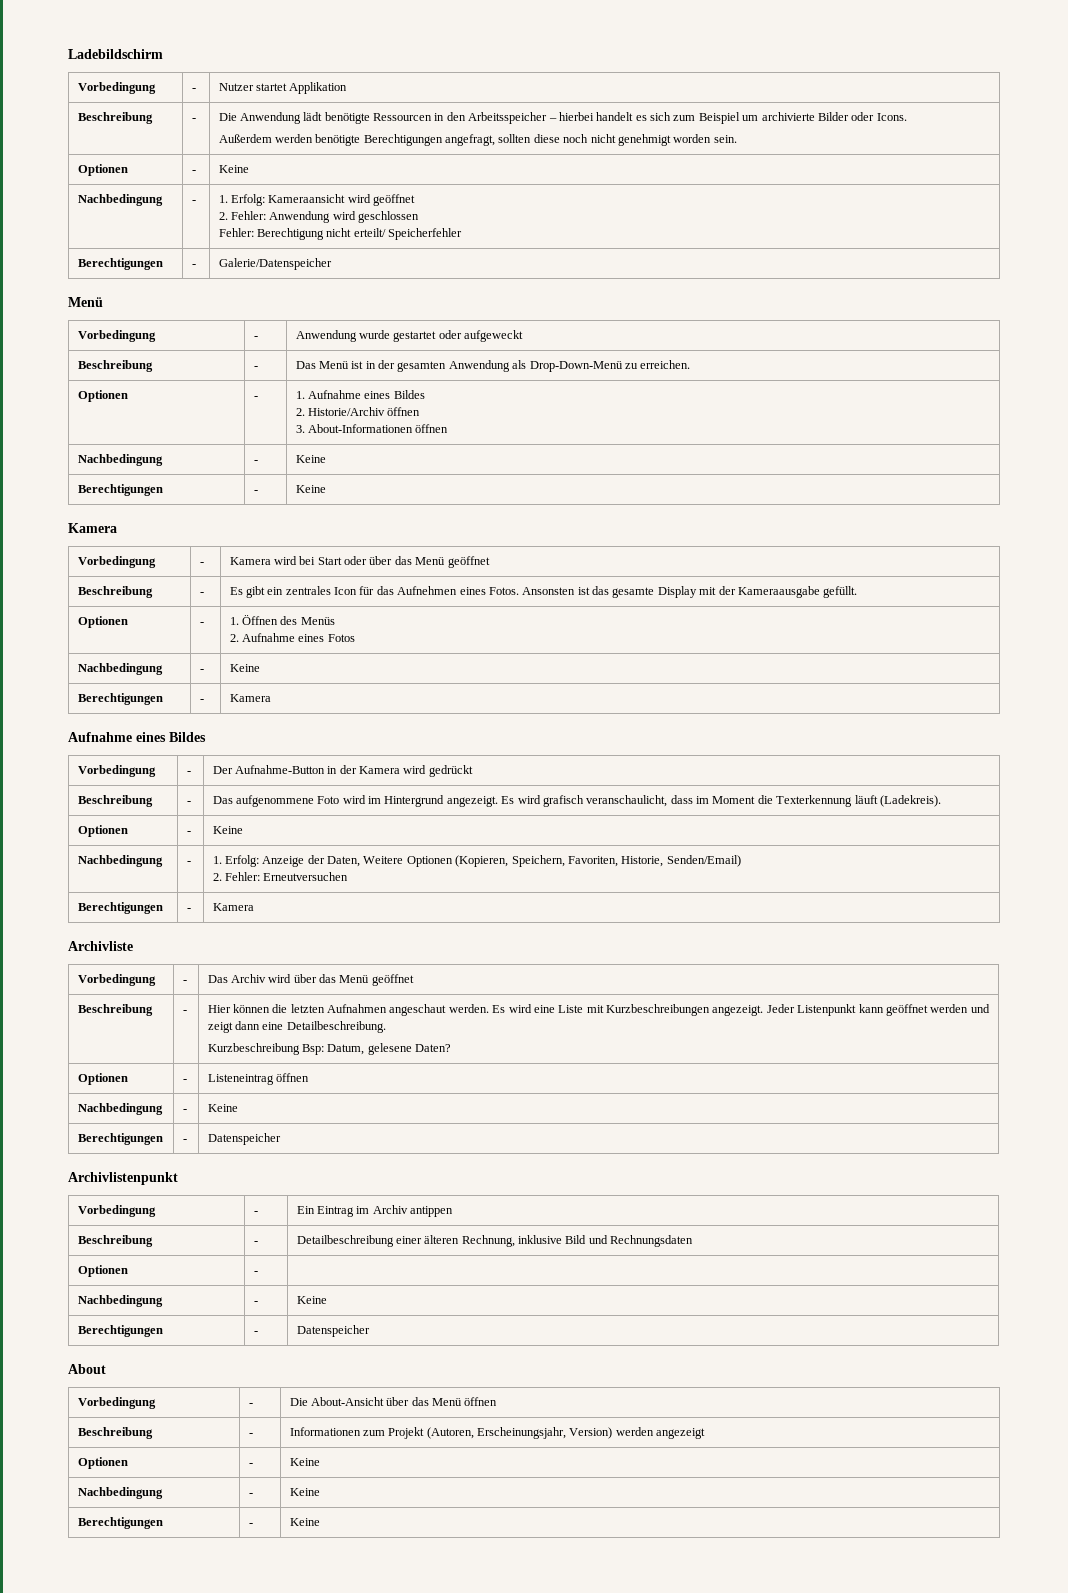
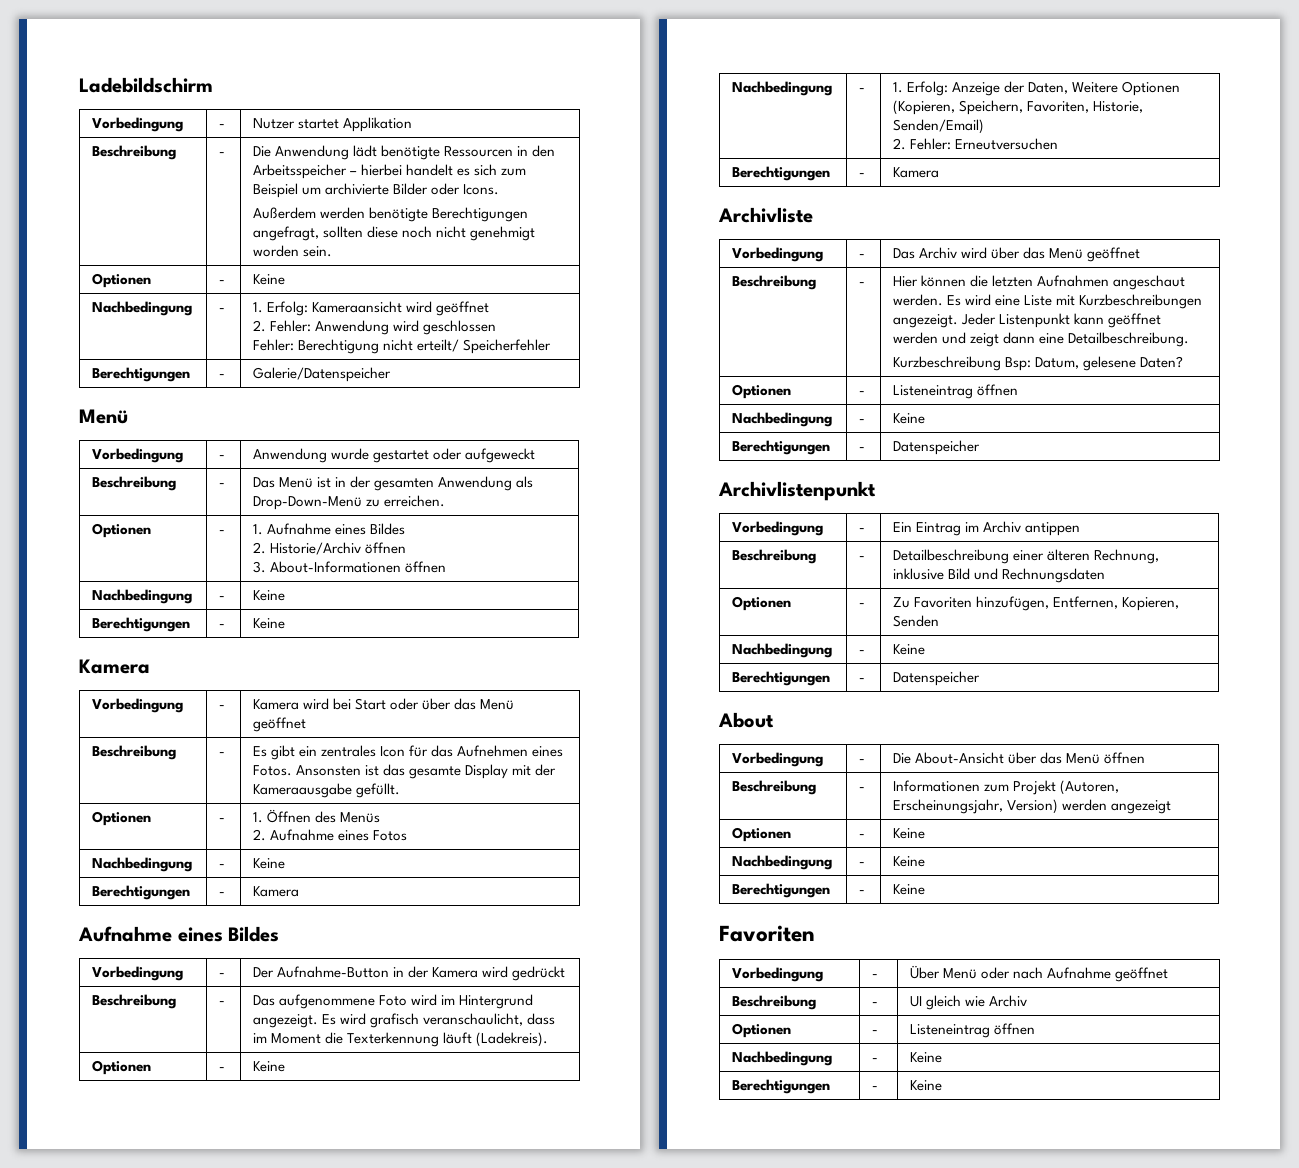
(258, 1272) none -> [893,596,1180,611] [893,615,940,627] Zu Favoriten hinzufügen, Entfernen, Kopieren, Senden
(320, 1522) none -> [719,925,815,942] [732,967,824,982] [872,974,879,978] [910,965,1169,982] [732,995,817,1010] [872,1002,879,1006] [910,995,1028,1010] [732,1023,792,1038] [872,1030,879,1034] [910,1023,1036,1038] [732,1051,833,1066] [872,1058,879,1062] [910,1052,943,1063] [732,1079,831,1094] [872,1086,879,1090] [910,1080,943,1091] // Favoriten // Vorbedingung | - | Über Menü oder nach Aufnahme geöffnet // Beschreibung | - | UI gleich wie Archiv // Optionen | - | Listeneintrag öffnen // Nachbedingung | - | Keine // Berechtigungen | - | Keine

